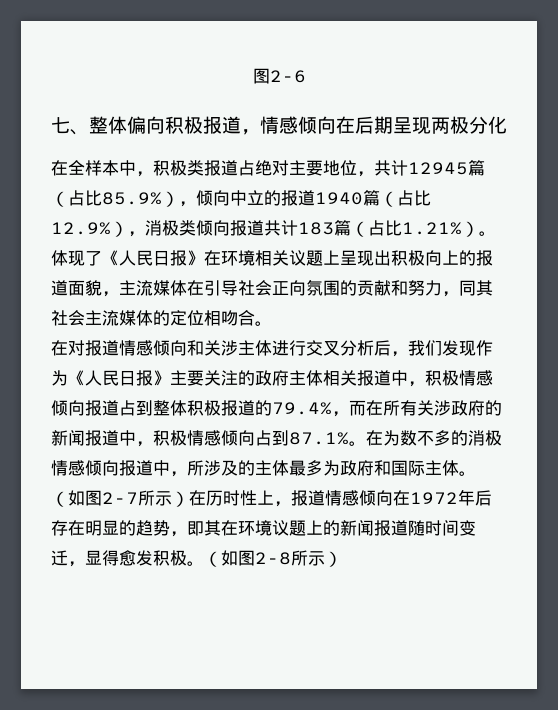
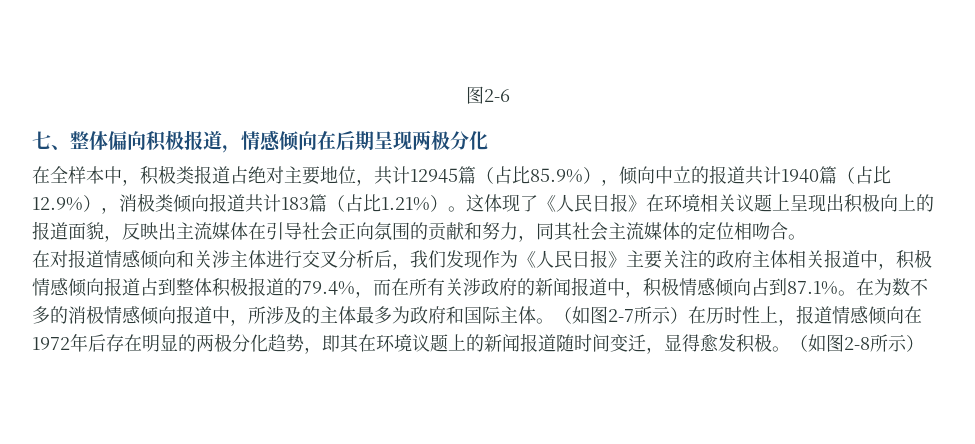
(315, 198) none -> [745,166,781,185] 共计
(496, 233) none -> [466,194,484,212] 这
(119, 294) none -> [122,222,176,240] 反映出
(136, 528) none -> [196,333,268,352] 两极分化

